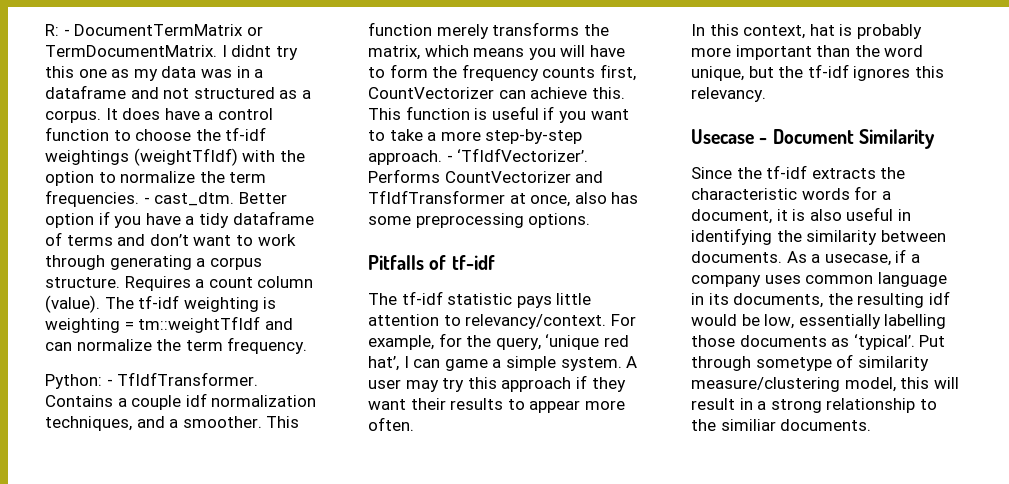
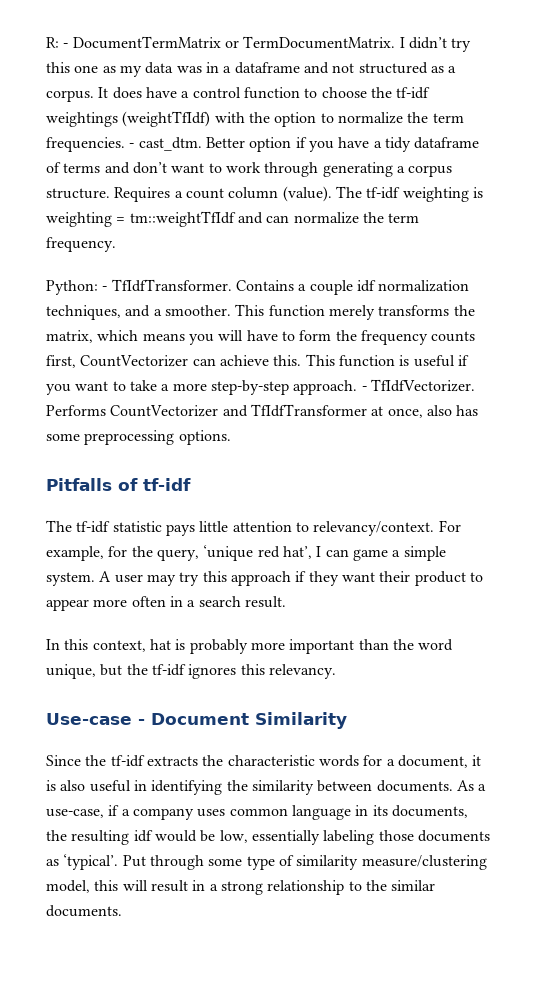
[231,45,272,57] didnt -> [408,37,447,49] didn’t
[457,148,589,162] ‘TfIdfVectorizer’. -> [370,379,475,392] TfIdfVectorizer.
[450,398,504,410] results -> [414,571,466,586] product
[368,417,414,431] often. -> [131,596,286,608] often in a search result.
[691,129,754,144] Usecase -> [46,713,132,725] Use-case
[824,254,891,266] usecase, -> [46,809,104,818] use-case,
[884,314,947,329] labelling -> [323,830,375,845] labeling
[755,357,832,371] sometype -> [208,856,275,870] some type
[720,419,776,431] similiar -> [391,880,436,891] similar

